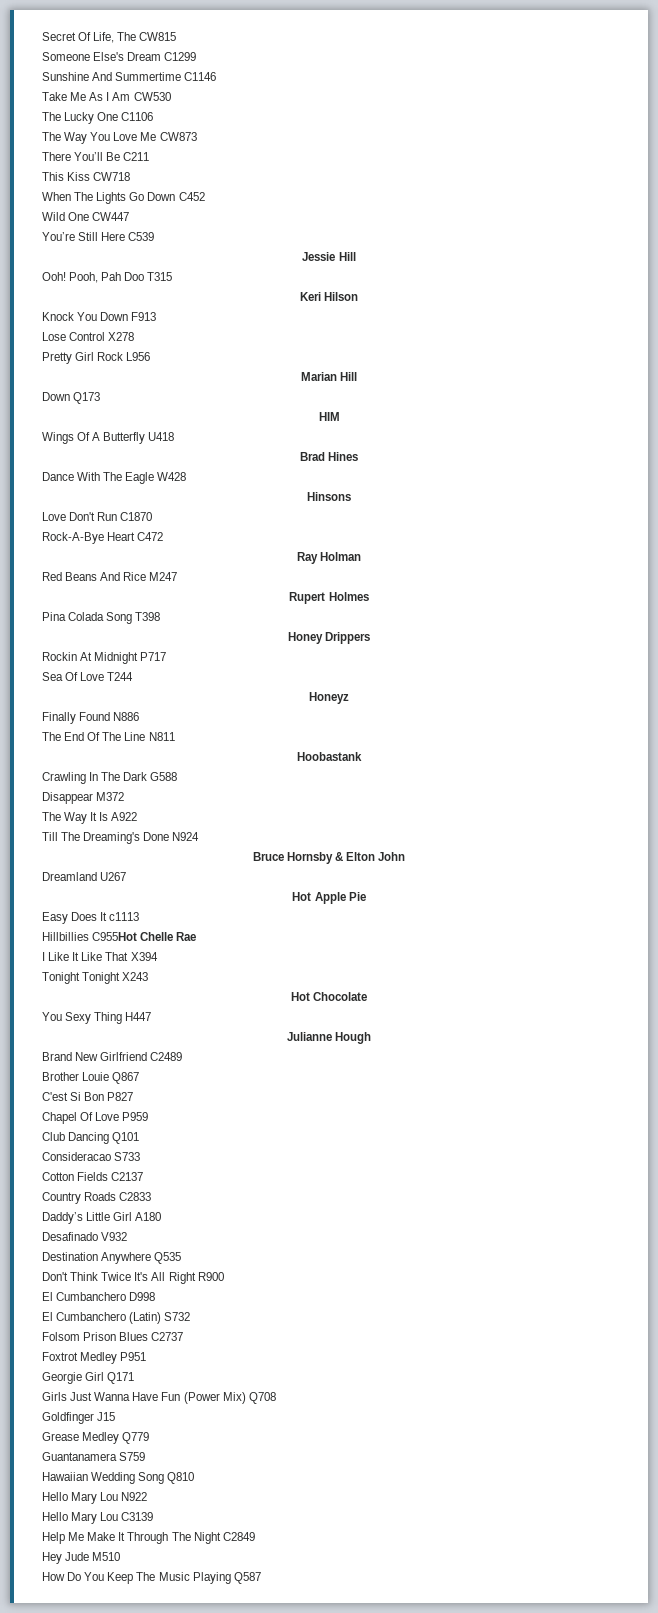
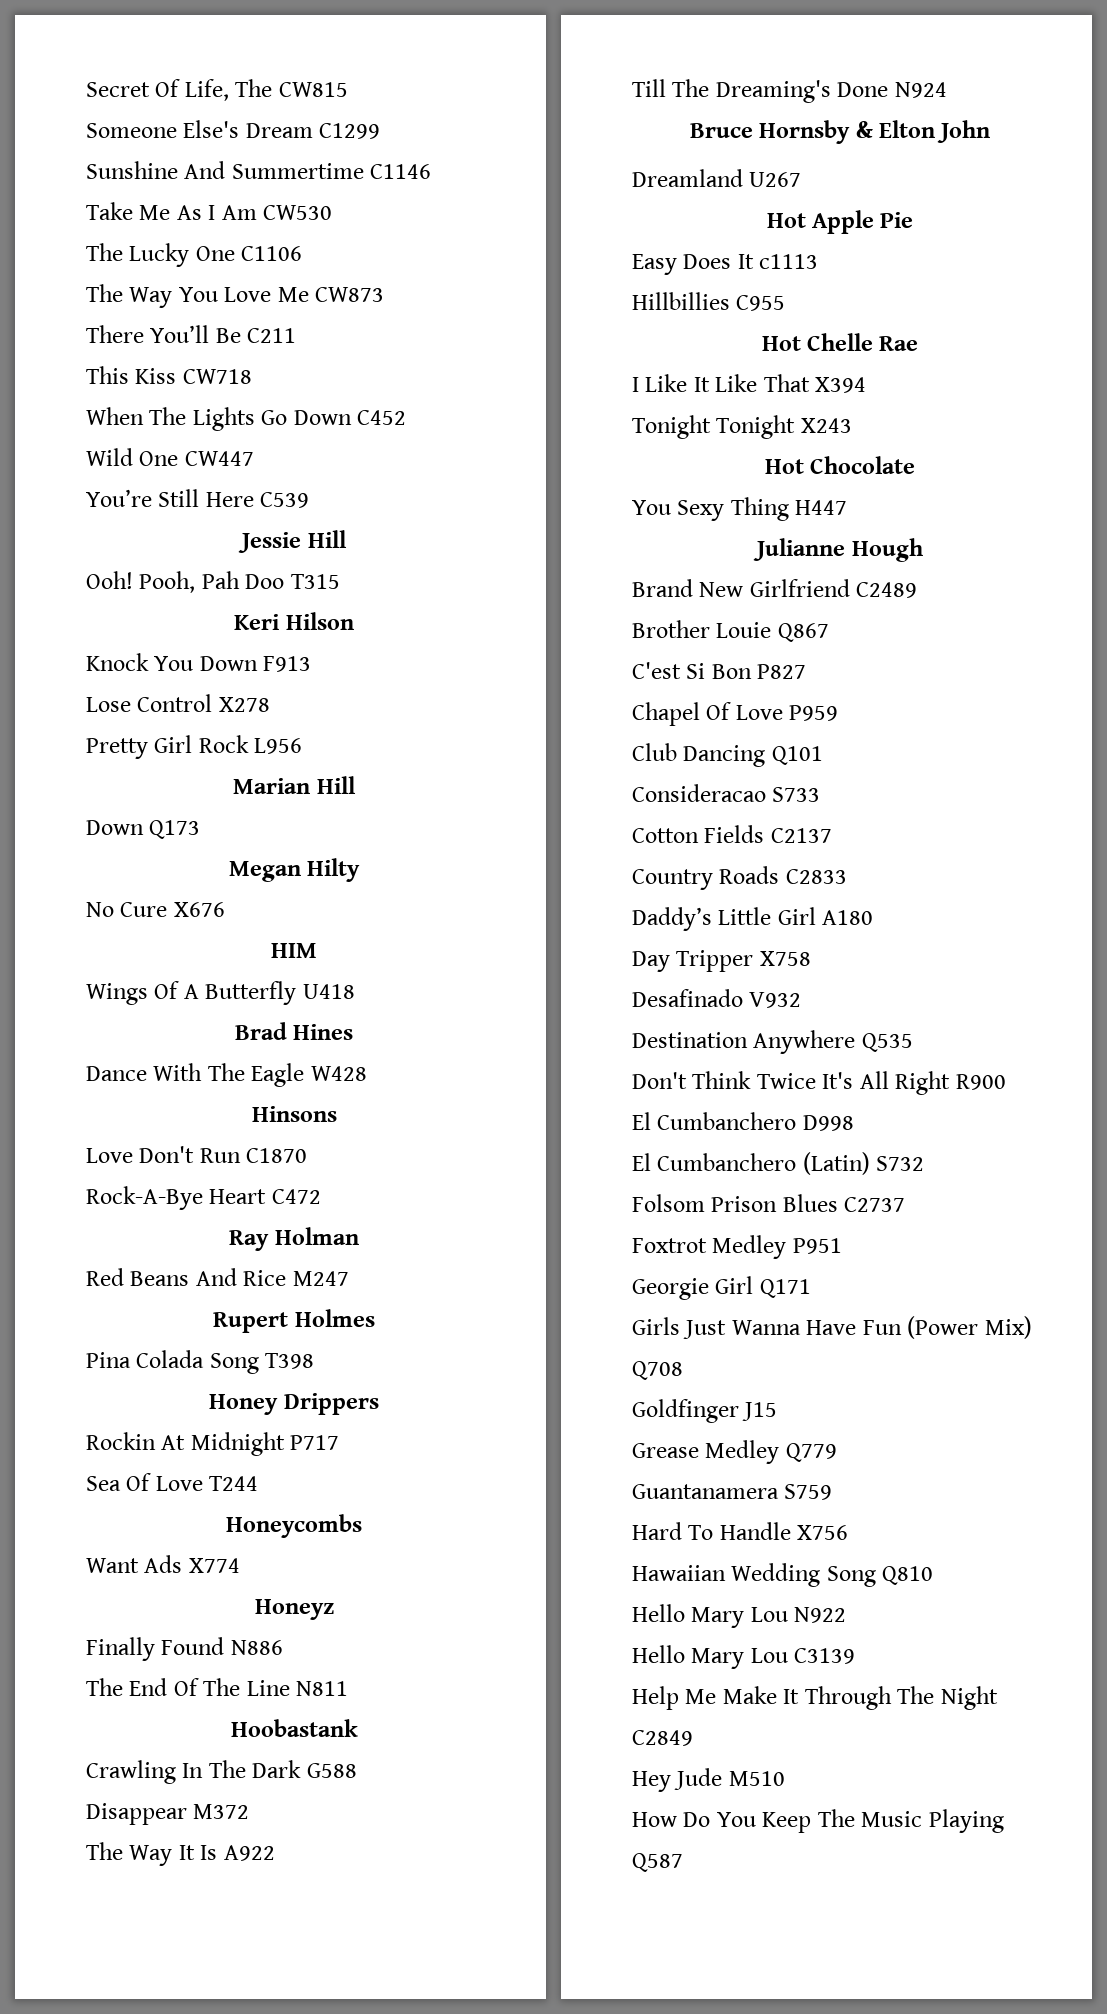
(101, 398) none -> [228,858,361,882] [86,902,225,917] // Megan Hilty // No Cure X676
(134, 676) none -> [226,1514,362,1538] [86,1555,240,1573] // Honeycombs // Want Ads X774
[92,932,138,941] C955Hot -> [736,295,786,311] [761,336,801,351] C955 // Hot
(162, 1216) none -> [632,950,811,972] // Day Tripper X758
(146, 1456) none -> [632,1522,849,1540] // Hard To Handle X756

